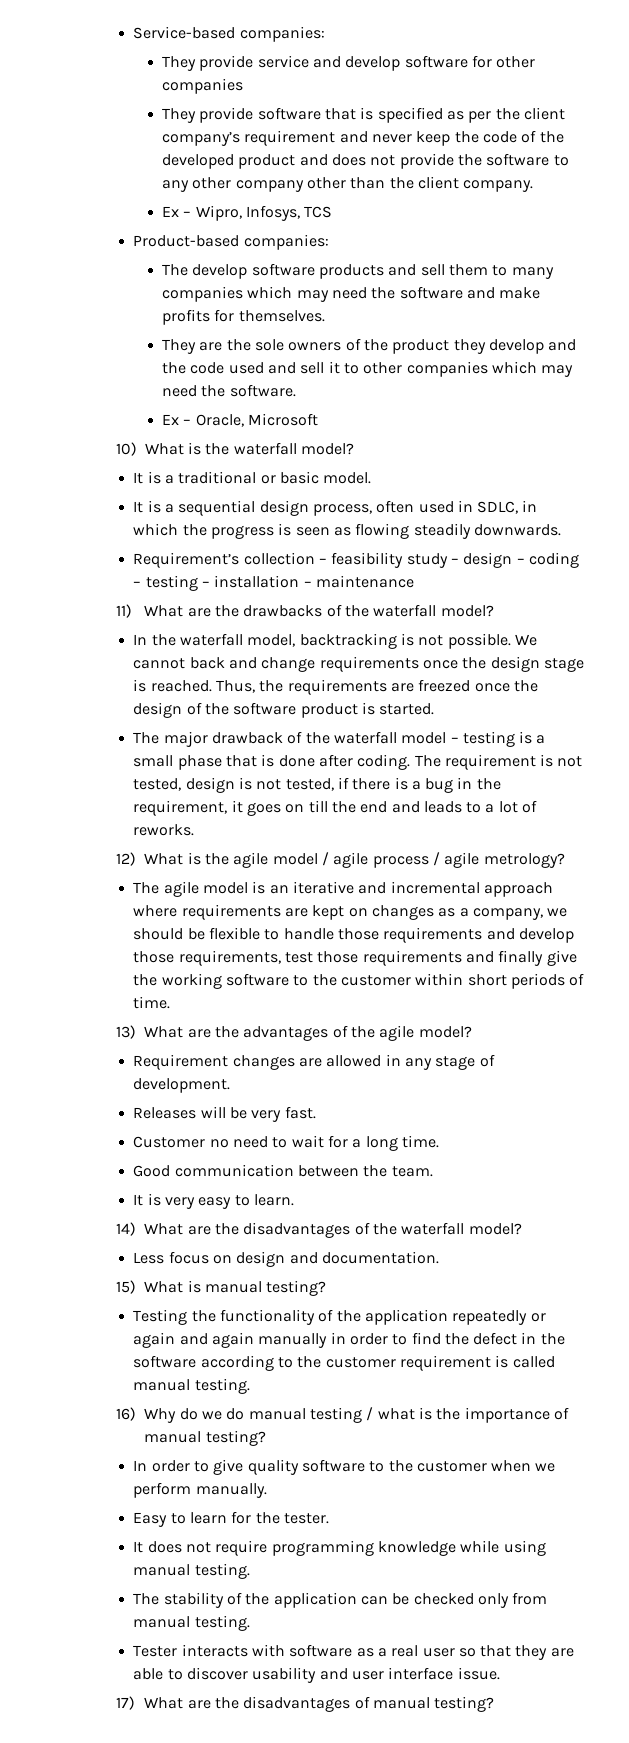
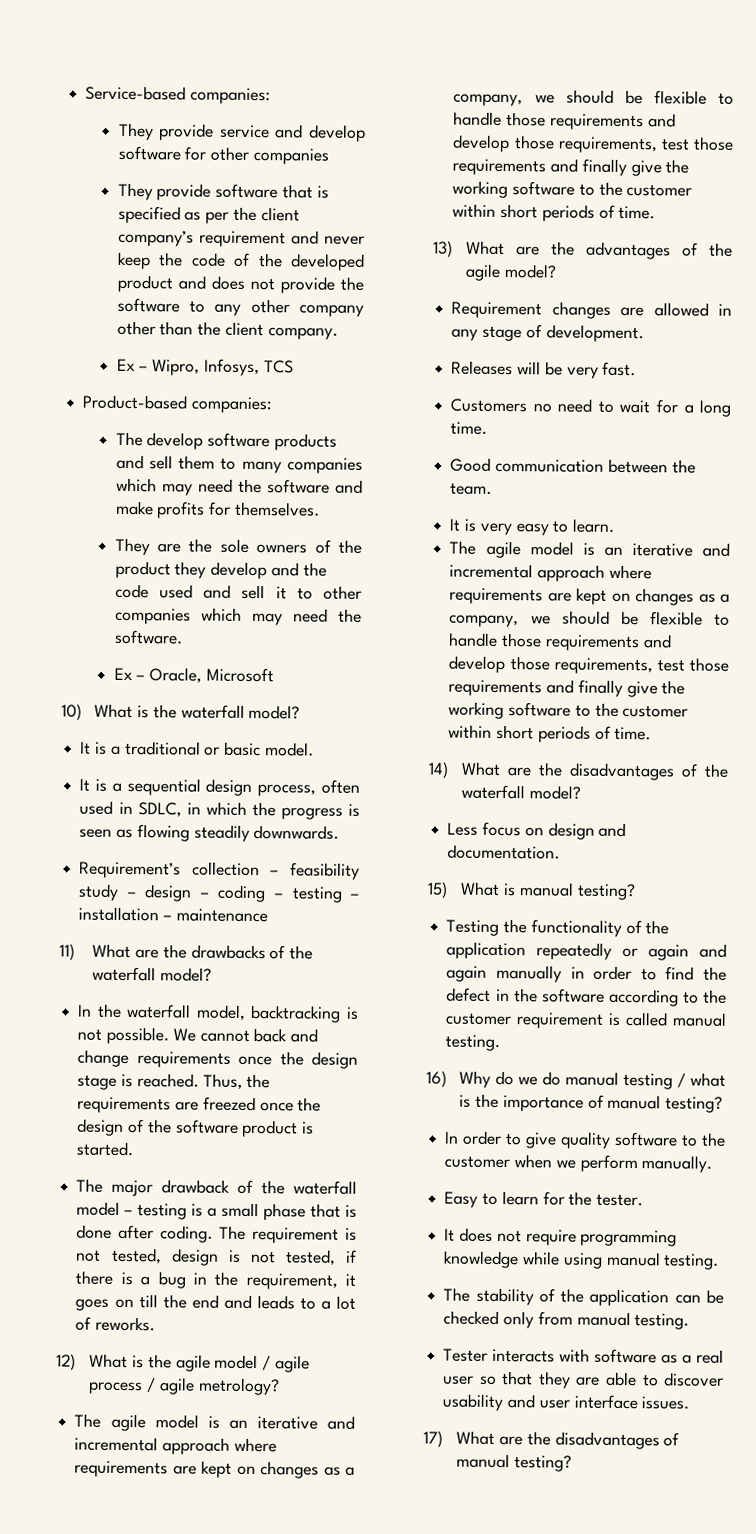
[133,1136,206,1148] Customer -> [450,398,528,413] Customers
(294, 1200) none -> [449,540,730,559] [449,563,652,582] [449,587,730,606] [449,610,730,628] [448,632,672,652] [448,655,729,675] [448,679,686,698] [448,701,689,720] [448,724,652,743] // The agile model is an iterative and incremental approach where requirements are kept on changes as a company, we should be flexible to handle those requirements and develop those requirements, test those requirements and finally give the working software to the customer within short periods of time.
[457,1667,500,1680] issue. -> [641,1396,690,1410] issues.

